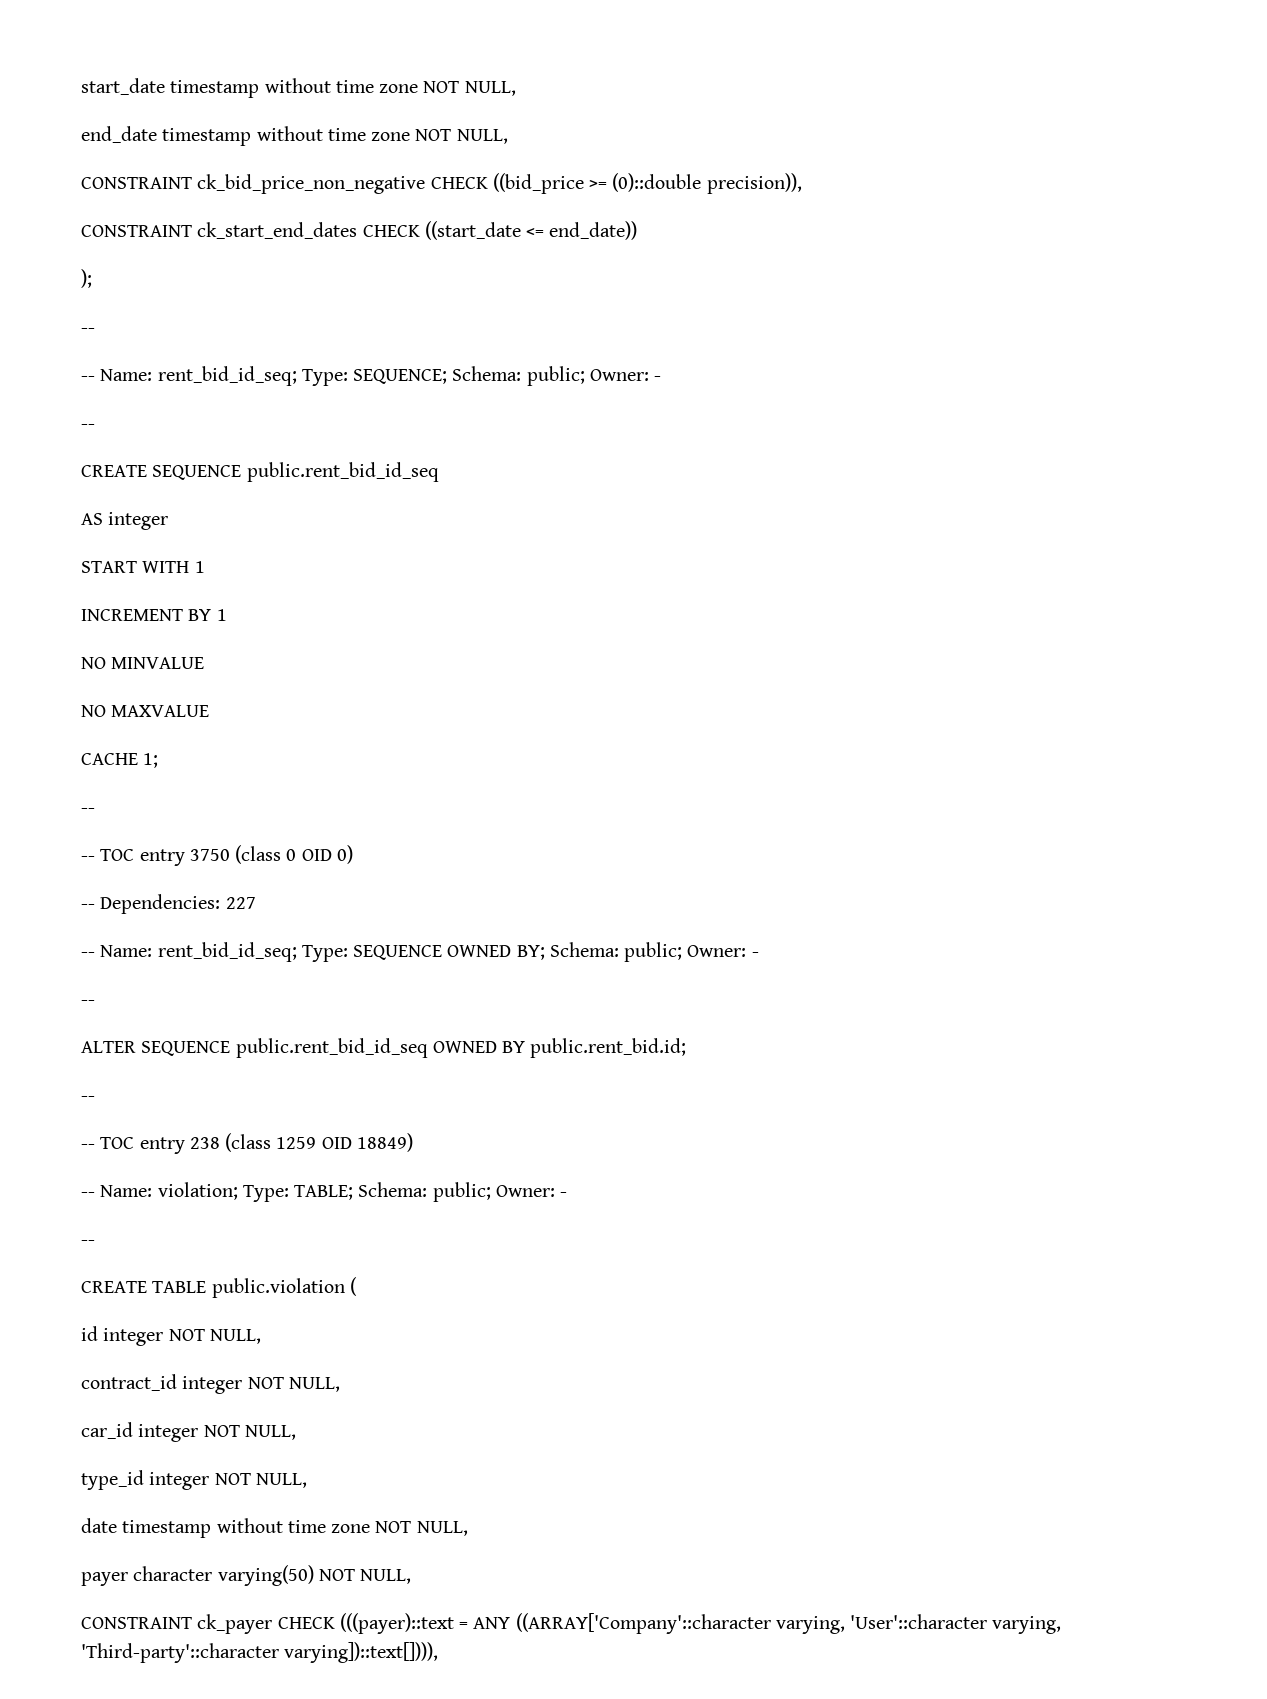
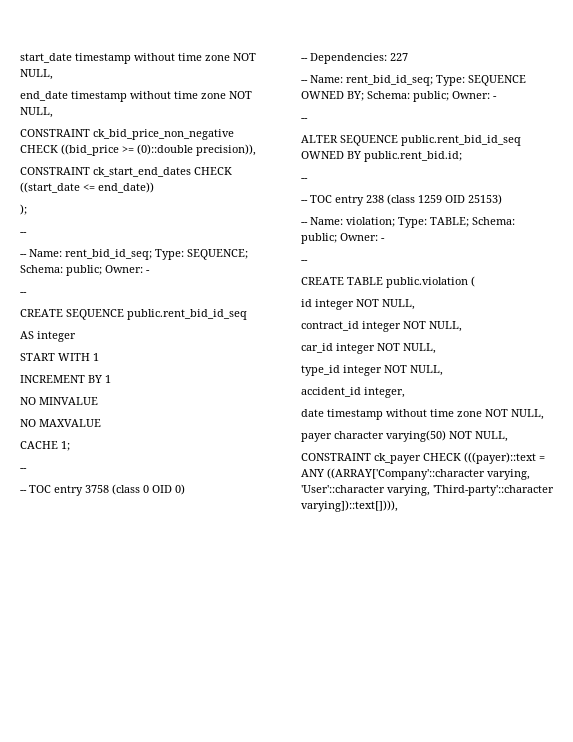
[189,849,230,861] 3750 -> [85,485,109,493] 3758
[356,1133,413,1152] 18849) -> [468,194,502,205] 25153)
(307, 1480) none -> [301,387,405,398] // accident_id integer,

